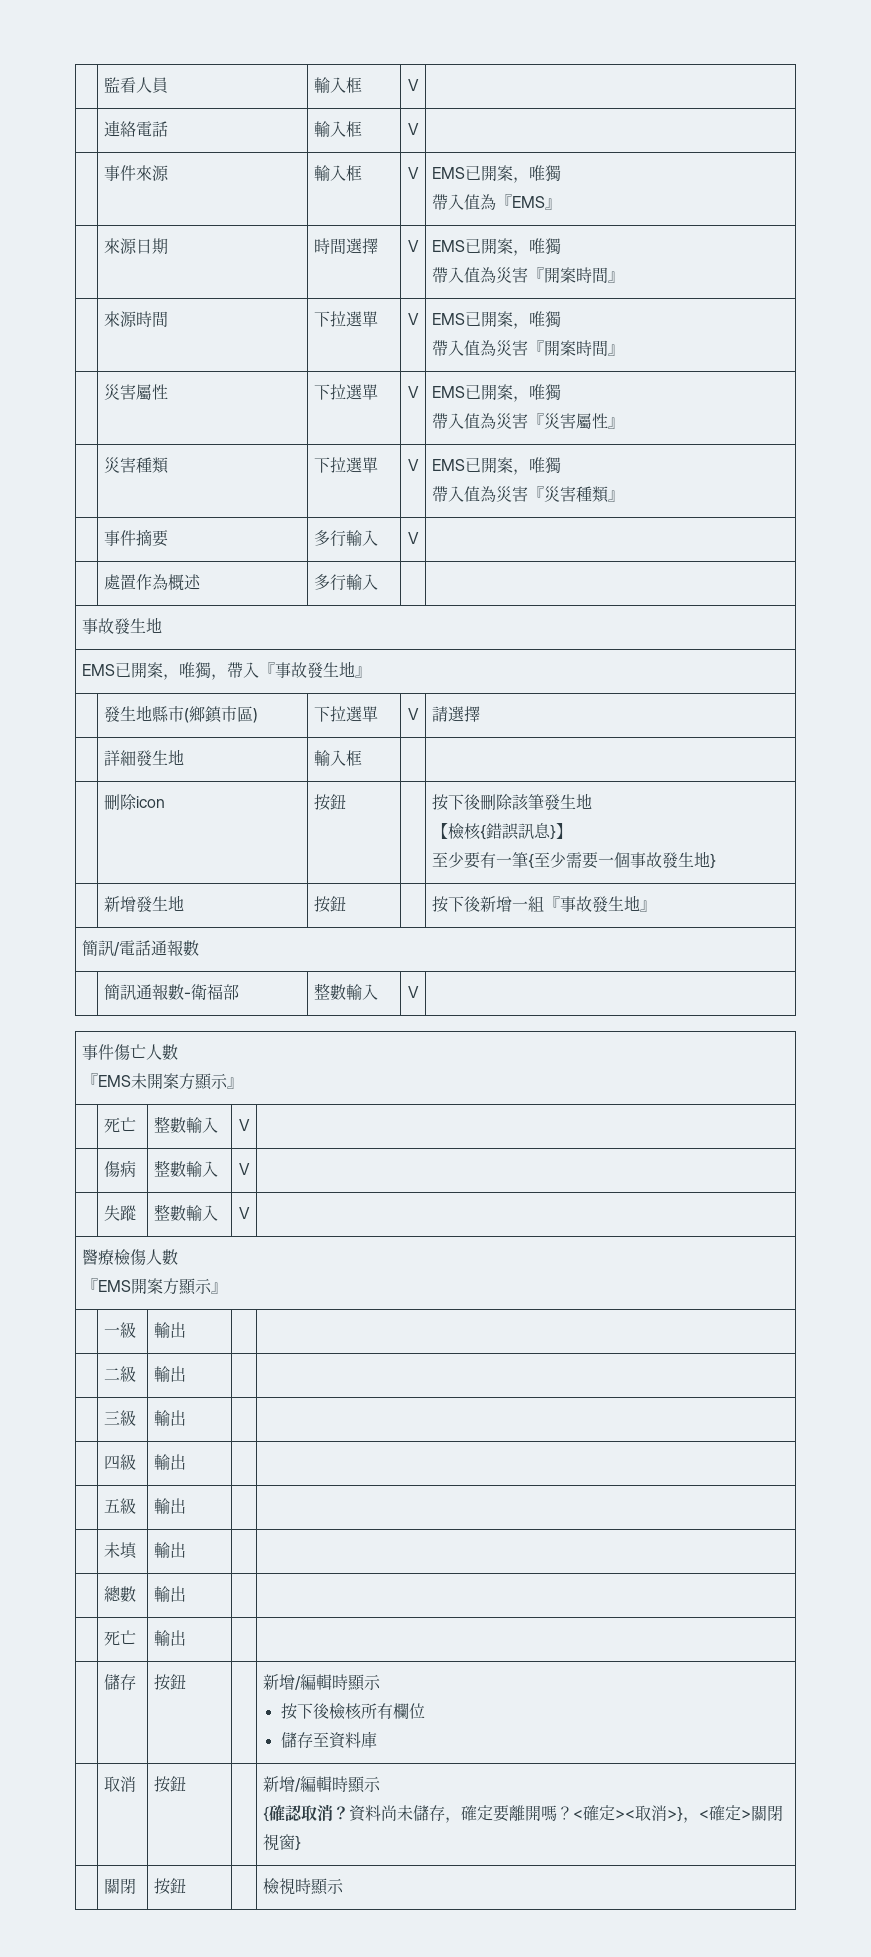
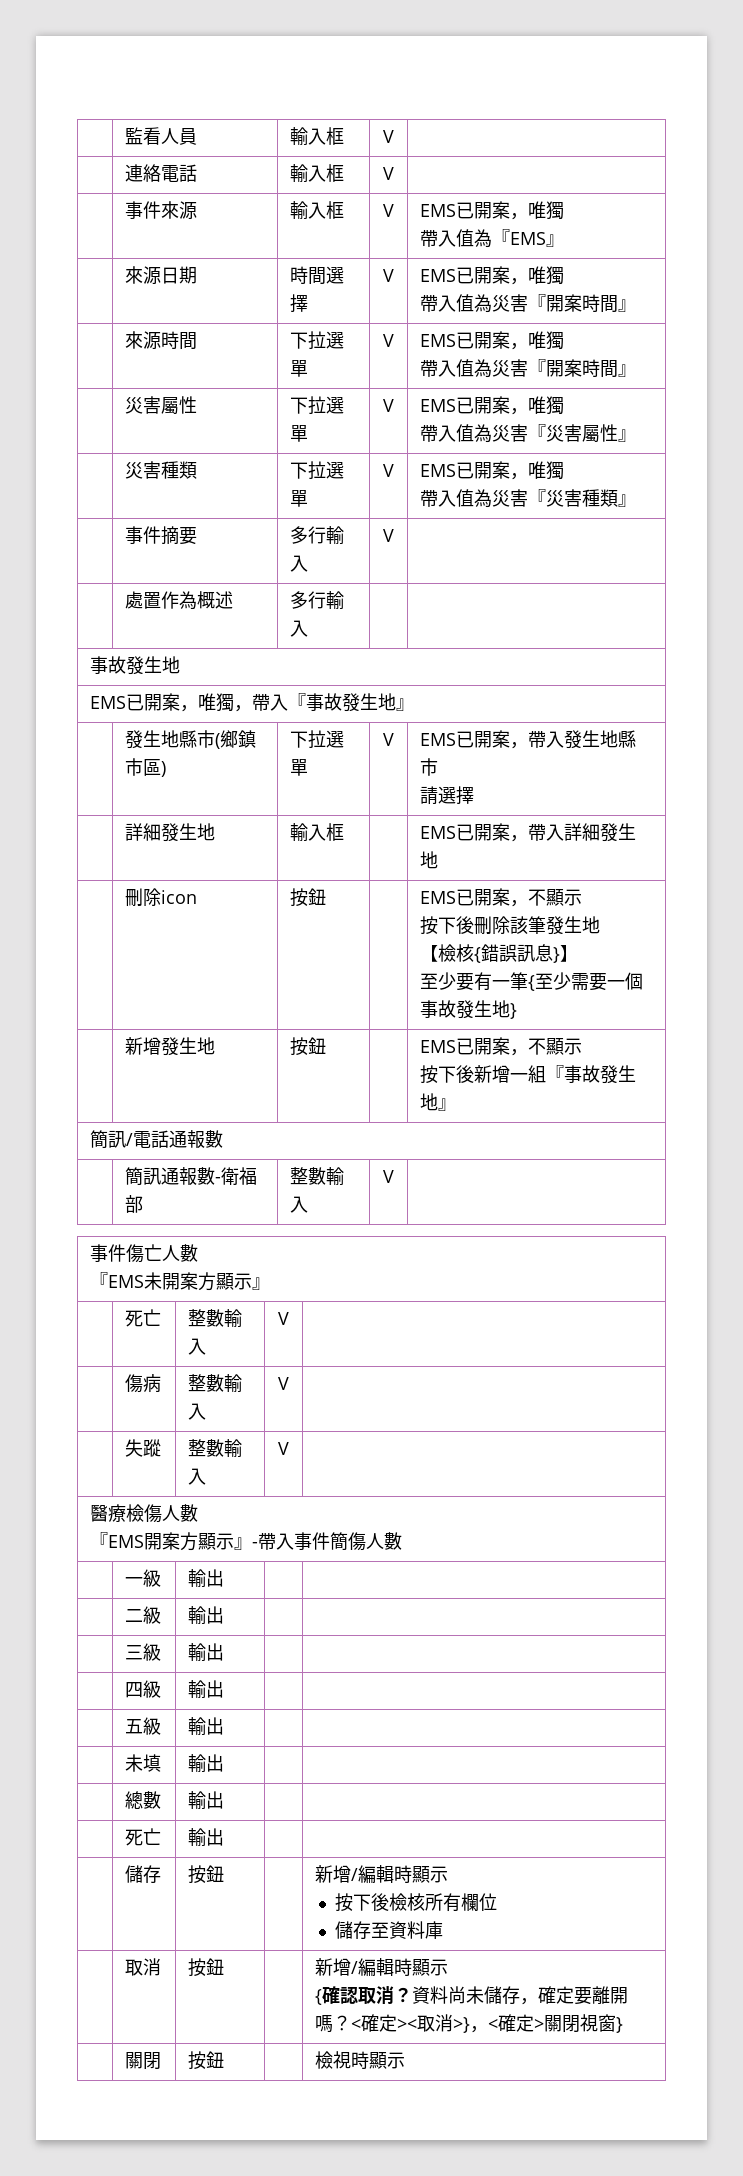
(419, 714) none -> [420,730,637,749] [420,758,439,776] EMS已開案，帶入發生地縣市 //
(363, 758) none -> [420,823,637,842] [420,851,439,869] EMS已開案，帶入詳細發生地
(347, 802) none -> [420,888,583,907] EMS已開案，不顯示 //
(347, 904) none -> [420,1037,583,1056] EMS已開案，不顯示 //
(228, 1288) none -> [252,1532,403,1551] -帶入事件簡傷人數

